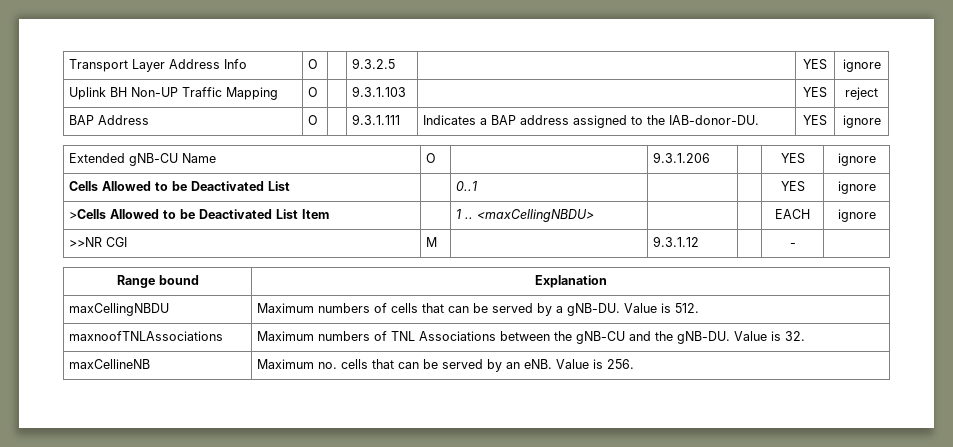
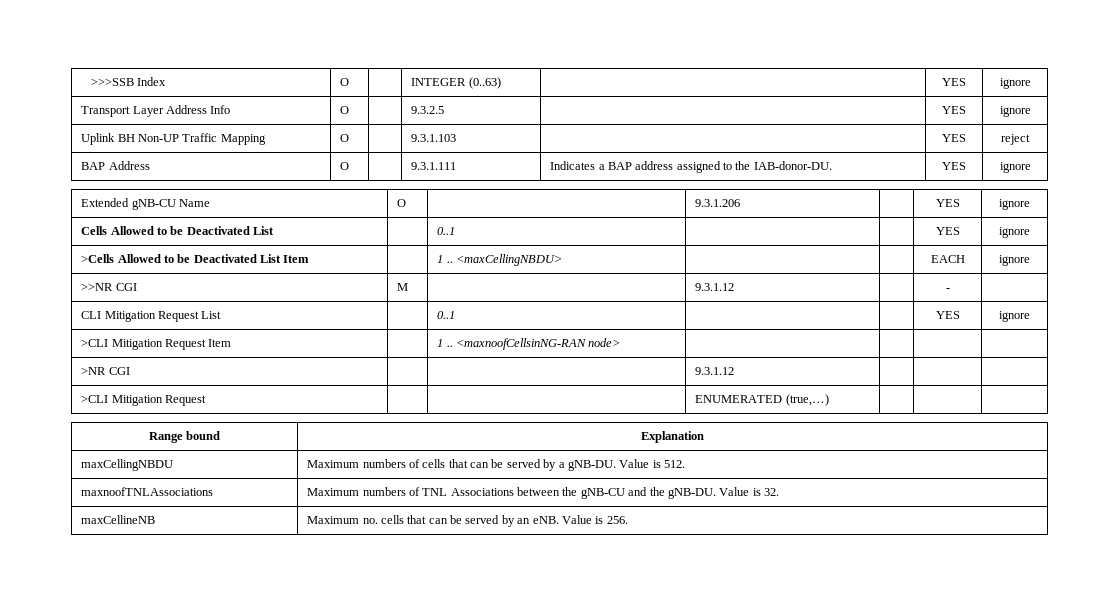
(68, 65) none -> [91,77,167,86] [340,78,350,86] [411,77,501,89] [942,78,966,86] [999,78,1031,89] >>>SSB Index | O | | INTEGER (0..63) | | YES | ignore //
(796, 245) none -> [81,311,222,322] [437,311,456,319] [935,311,960,319] [999,311,1030,322] [81,339,232,350] [437,338,621,350] [81,367,130,375] [695,367,735,375] [81,395,206,406] [695,394,829,406] // CLI Mitigation Request List | | 0..1 | | | YES | ignore // >CLI Mitigation Request Item | | 1 .. <maxnoofCellsinNG-RAN node> | | | | // >NR CGI | | | 9.3.1.12 | | | // >CLI Mitigation Request | | | ENUMERATED (true,…) | | |

